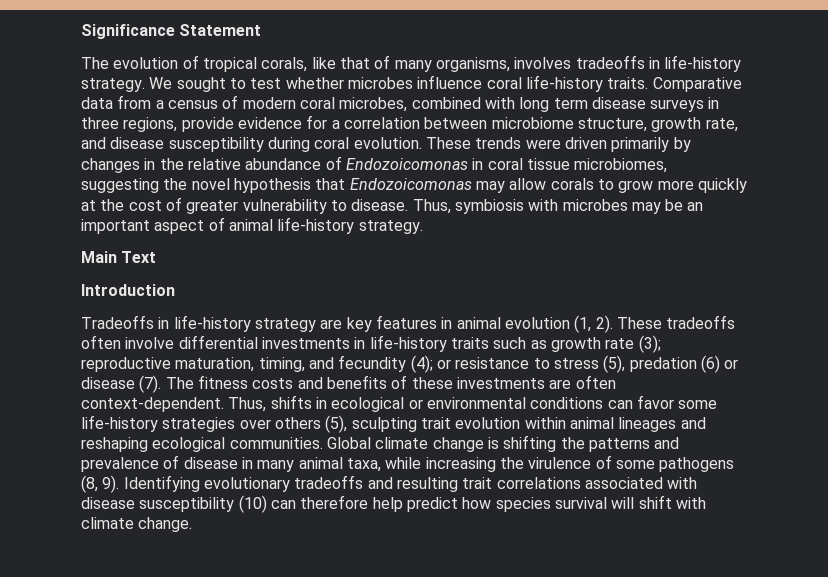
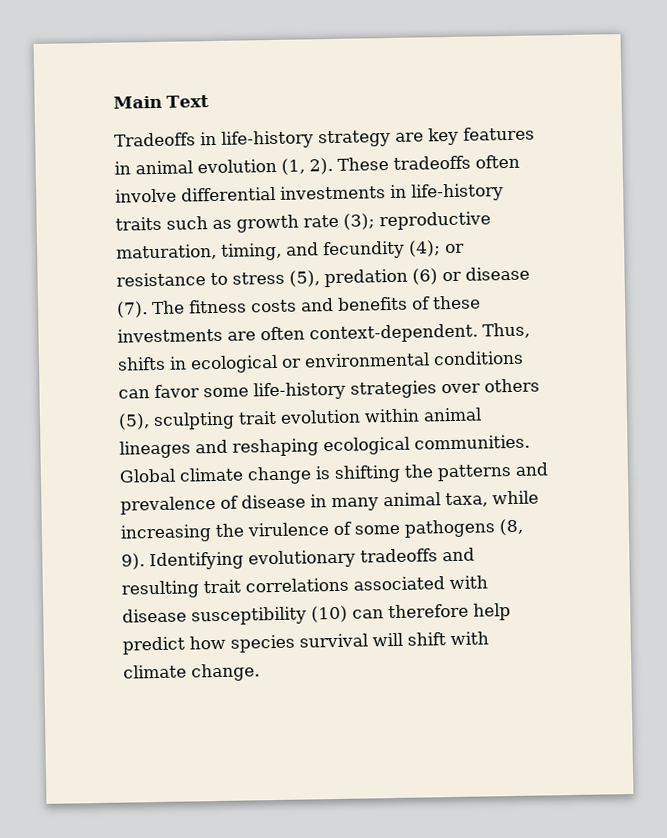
[81,24,262,39] [81,55,742,72] [81,75,742,92] [81,95,720,112] [81,115,738,132] [81,137,691,152] [81,156,668,173] [81,178,747,193] [81,197,704,214] [81,217,423,234] Significance Statement // The evolution of tropical corals, like that of many organisms, involves tradeoffs in life-history strategy. We sought to test whether microbes influence coral life-history traits. Comparative data from a census of modern coral microbes, combined with long term disease surveys in three regions, provide evidence for a correlation between microbiome structure, growth rate, and disease susceptibility during coral evolution. These trends were driven primarily by changes in the relative abundance of Endozoicomonas in coral tissue microbiomes, suggesting the novel hypothesis that Endozoicomonas may allow corals to grow more quickly at the cost of greater vulnerability to disease. Thus, symbiosis with microbes may be an important aspect of animal life-history strategy. // -> (113, 102) none
[81,284,175,296] // Introduction -> (209, 101) none

